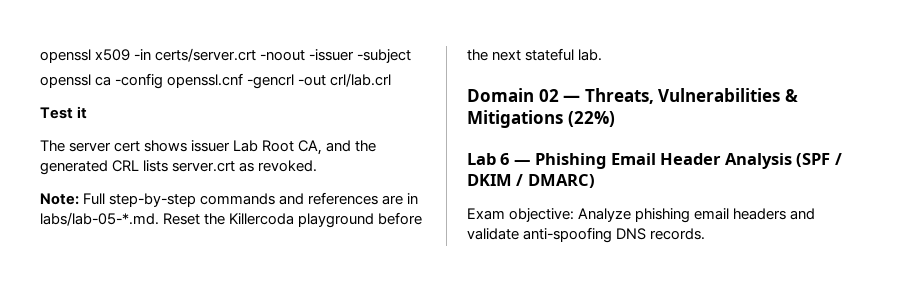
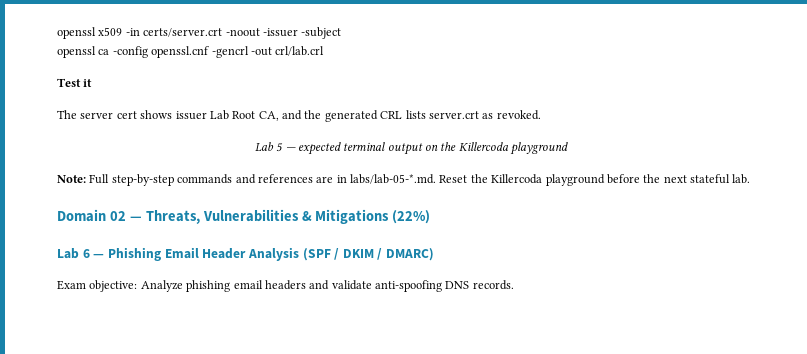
(318, 166) none -> [254,142,569,155] // Lab 5 — expected terminal output on the Killercoda playground

